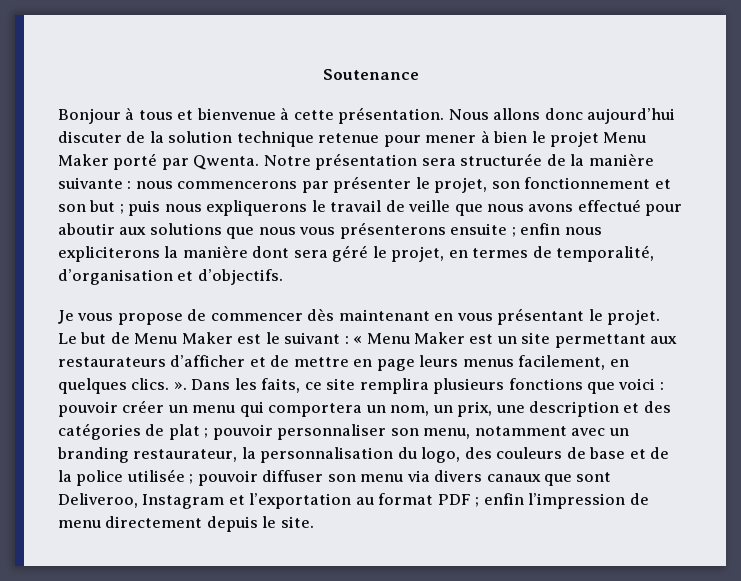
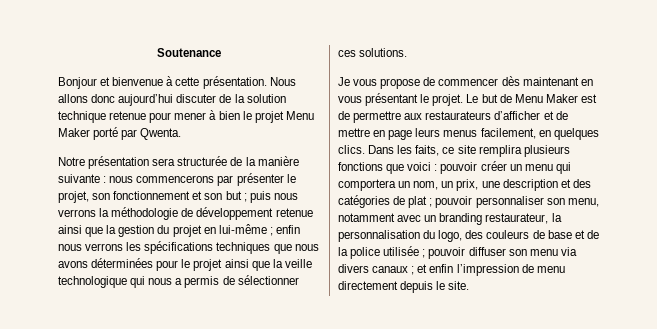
[125,107,173,120] à tous -> (97, 83) none
(260, 162) none -> (182, 134) //
[206,199,683,216] [58,222,602,239] [58,245,655,262] [58,269,283,285] expliquerons le travail de veille que nous avons effectué pour aboutir aux solutions que nous vous présenterons ensuite ; enfin nous expliciterons la manière dont sera géré le projet, en termes de temporalité, d’organisation et d’objectifs. -> [58,207,313,220] [58,224,300,237] [58,241,319,254] [58,258,312,271] [58,275,299,288] [338,48,408,57] verrons la méthodologie de développement retenue ainsi que la gestion du projet en lui-même ; enfin nous verrons les spécifications techniques que nous avons déterminées pour le projet ainsi que la veille technologique qui nous a permis de sélectionner ces solutions.
[265,332,646,348] le suivant : « Menu Maker est un site permettant -> [338,111,402,123] de permettre
[173,382,187,390] ». -> (365, 149) none
[544,472,612,486] [58,493,480,509] que sont Deliveroo, Instagram et l’exportation au format PDF ; -> [411,264,428,275] ; et

